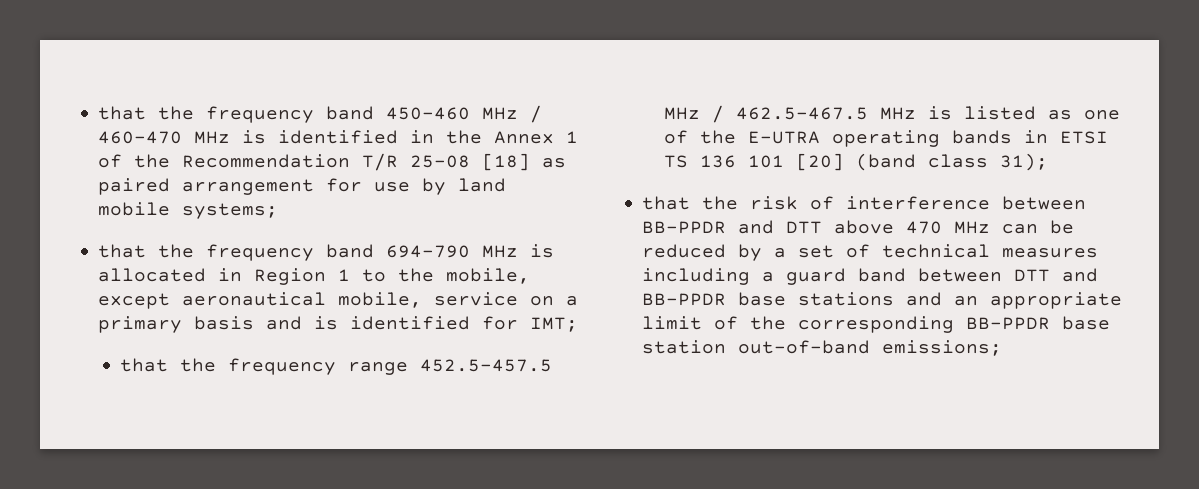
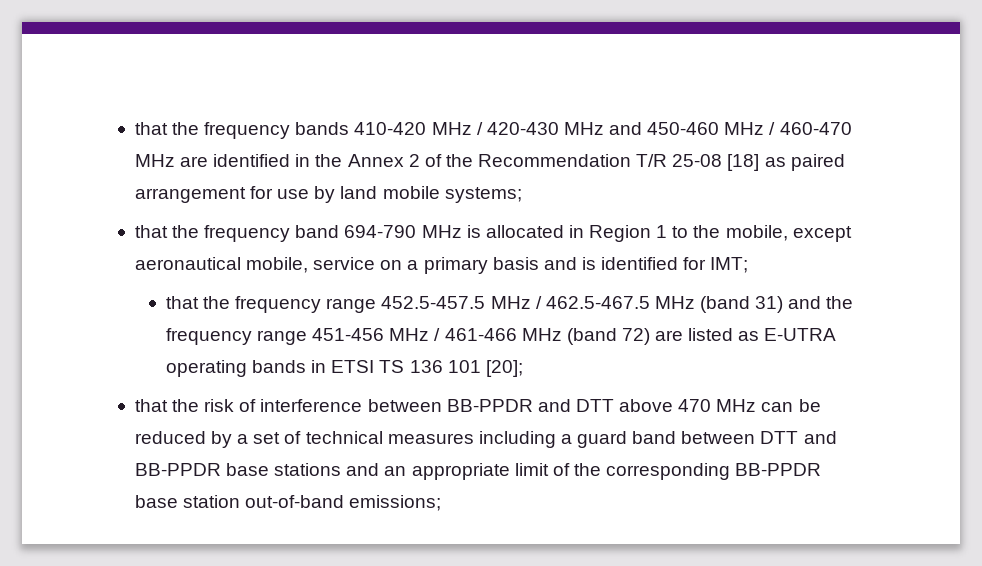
[98,106,375,123] that the frequency band -> [134,122,643,139] that the frequency bands 410-420 MHz / 420-430 MHz and
[242,130,267,144] is -> [180,156,209,167] are
[566,131,579,143] 1 -> [408,154,420,167] 2
[928,106,1121,120] [664,130,737,144] is listed as one of the -> [700,296,854,313] [165,328,760,345] (band 31) and the frequency range 451-456 MHz / 461-466 MHz (band 72) are listed as
[796,153,1049,171] [20] (band class 31); -> [485,360,523,377] [20];

